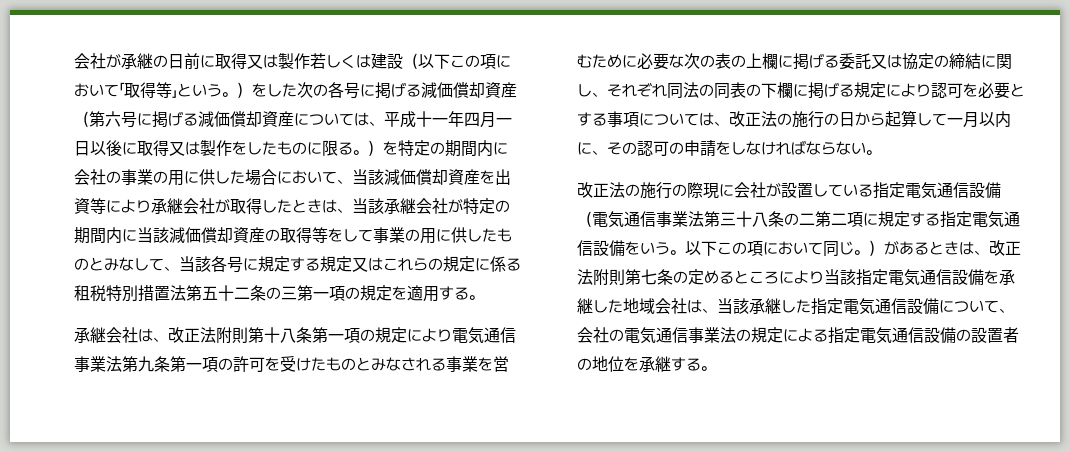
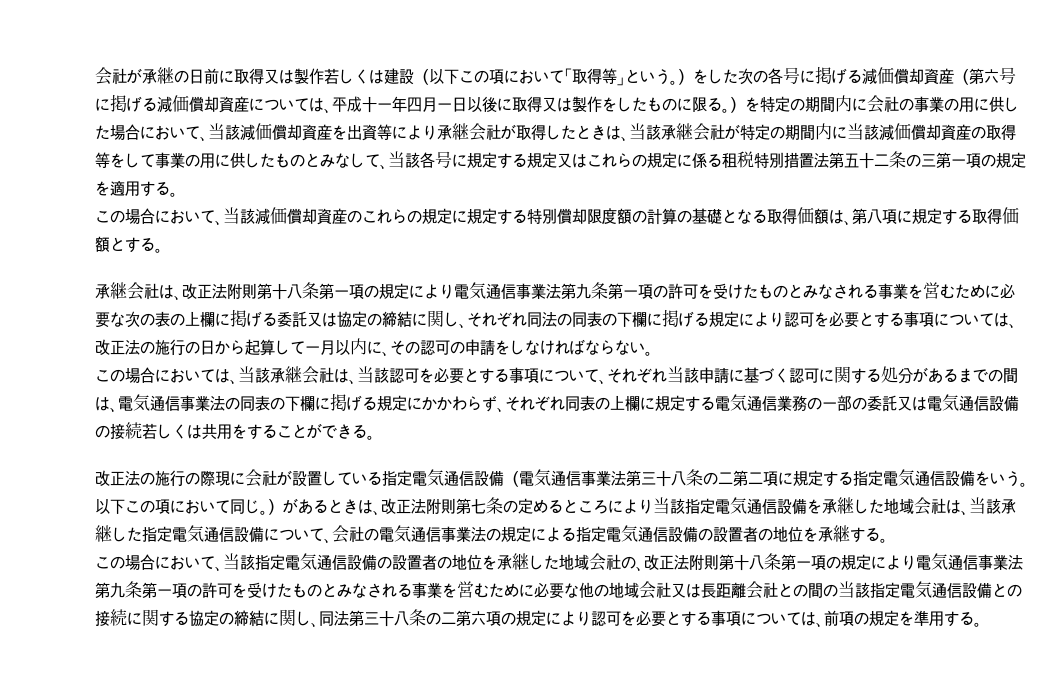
(484, 297) none -> [94,207,1019,226] [94,236,163,253] // この場合において、当該減価償却資産のこれらの規定に規定する特別償却限度額の計算の基礎となる取得価額は、第八項に規定する取得価額とする。
(881, 152) none -> [94,366,1018,385] [94,393,1019,413] [94,422,375,440] // この場合においては、当該承継会社は、当該認可を必要とする事項について、それぞれ当該申請に基づく認可に関する処分があるまでの間は、電気通信事業法の同表の下欄に掲げる規定にかかわらず、それぞれ同表の上欄に規定する電気通信業務の一部の委託又は電気通信設備の接続若しくは共用をすることができる。
(716, 368) none -> [94,553,1023,572] [94,581,1022,599] [94,609,982,628] // この場合において、当該指定電気通信設備の設置者の地位を承継した地域会社の、改正法附則第十八条第一項の規定により電気通信事業法第九条第一項の許可を受けたものとみなされる事業を営むために必要な他の地域会社又は長距離会社との間の当該指定電気通信設備との接続に関する協定の締結に関し、同法第三十八条の二第六項の規定により認可を必要とする事項については、前項の規定を準用する。

